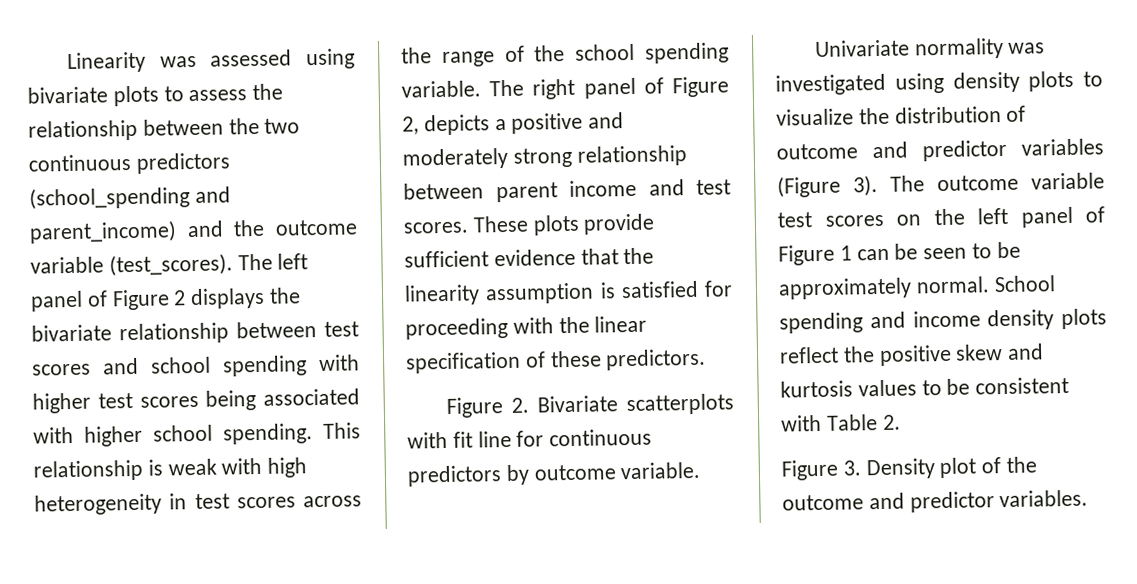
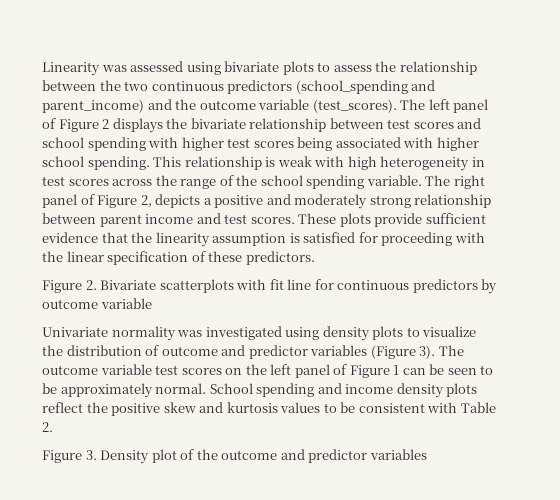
[620,461,702,480] variable. -> [100,298,152,309] variable
[999,489,1089,508] variables. -> [369,449,427,460] variables

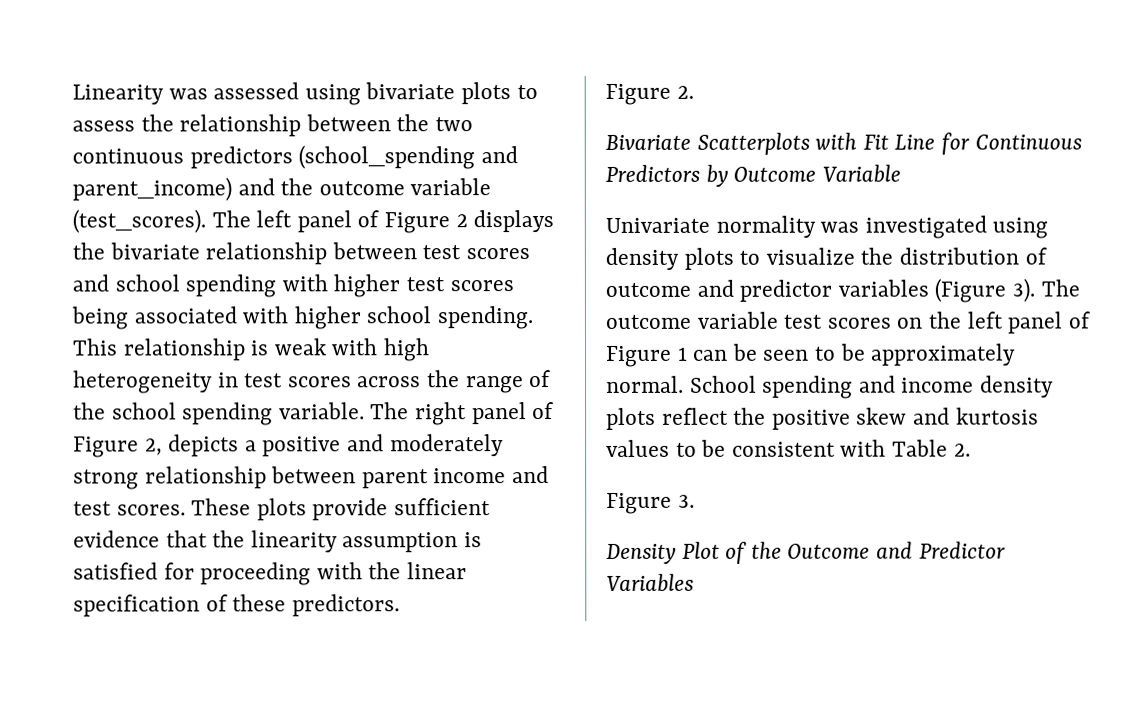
[100,279,498,294] [42,298,152,309] Bivariate scatterplots with fit line for continuous predictors by outcome variable -> [605,132,1082,155] [605,164,901,187] // Bivariate Scatterplots with Fit Line for Continuous Predictors by Outcome Variable
[100,449,427,464] Density plot of the outcome and predictor variables -> [606,541,1006,564] [606,573,694,592] // Density Plot of the Outcome and Predictor Variables

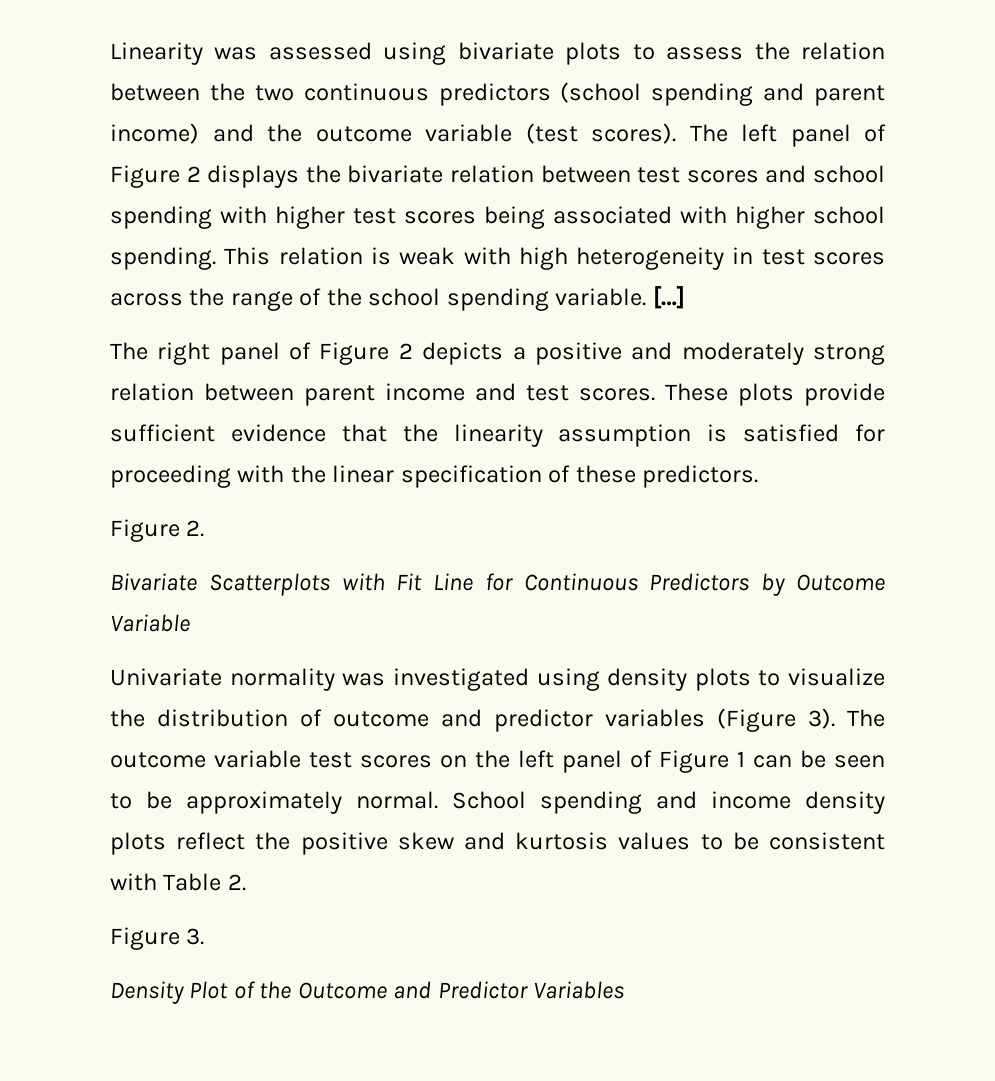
[179,114,302,137] relationship -> [801,42,886,60] relation
[298,145,518,170] [72,177,232,202] (school_spending and parent_income) -> [560,82,885,106] [110,123,199,144] (school spending and parent income)
[72,209,206,234] (test_scores). -> [525,123,676,144] (test scores).
[205,242,328,265] relationship -> [449,165,534,183] relation
[122,338,246,361] relationship -> [278,247,363,265] relation
(365, 411) none -> [652,286,685,309] […] //
[144,438,163,456] 2, -> [398,343,413,359] 2
[144,466,267,489] relationship -> [110,383,194,401] relation

